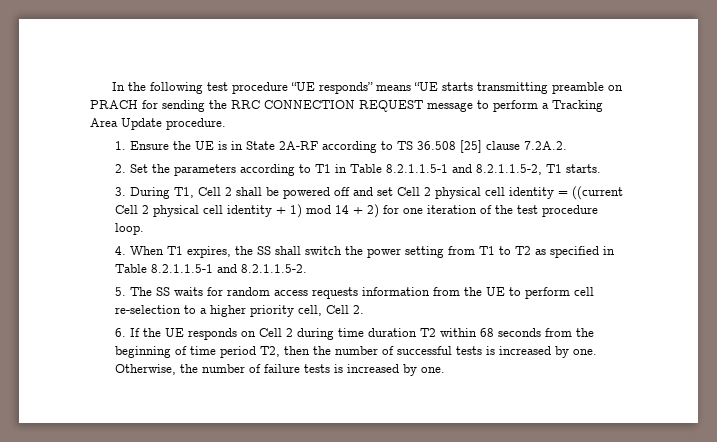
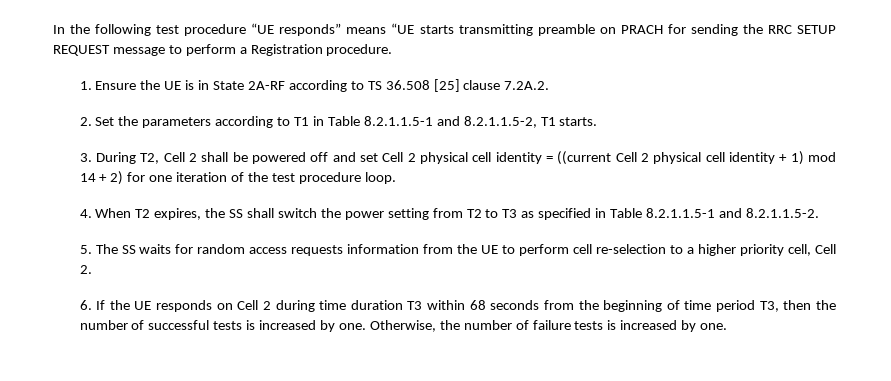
[264,100,355,109] CONNECTION -> [796,25,836,34] SETUP
[552,100,603,112] [90,118,162,130] Tracking Area Update -> [250,44,323,56] Registration
[174,187,195,198] T1, -> [140,153,160,164] T2,
[167,246,184,255] T1 -> [135,209,151,218] T2
[479,246,532,255] T1 to T2 -> [466,209,518,218] T2 to T3
[420,328,437,337] T2 -> [407,301,423,310] T3
[260,346,281,357] T2, -> [759,301,779,312] T3,

